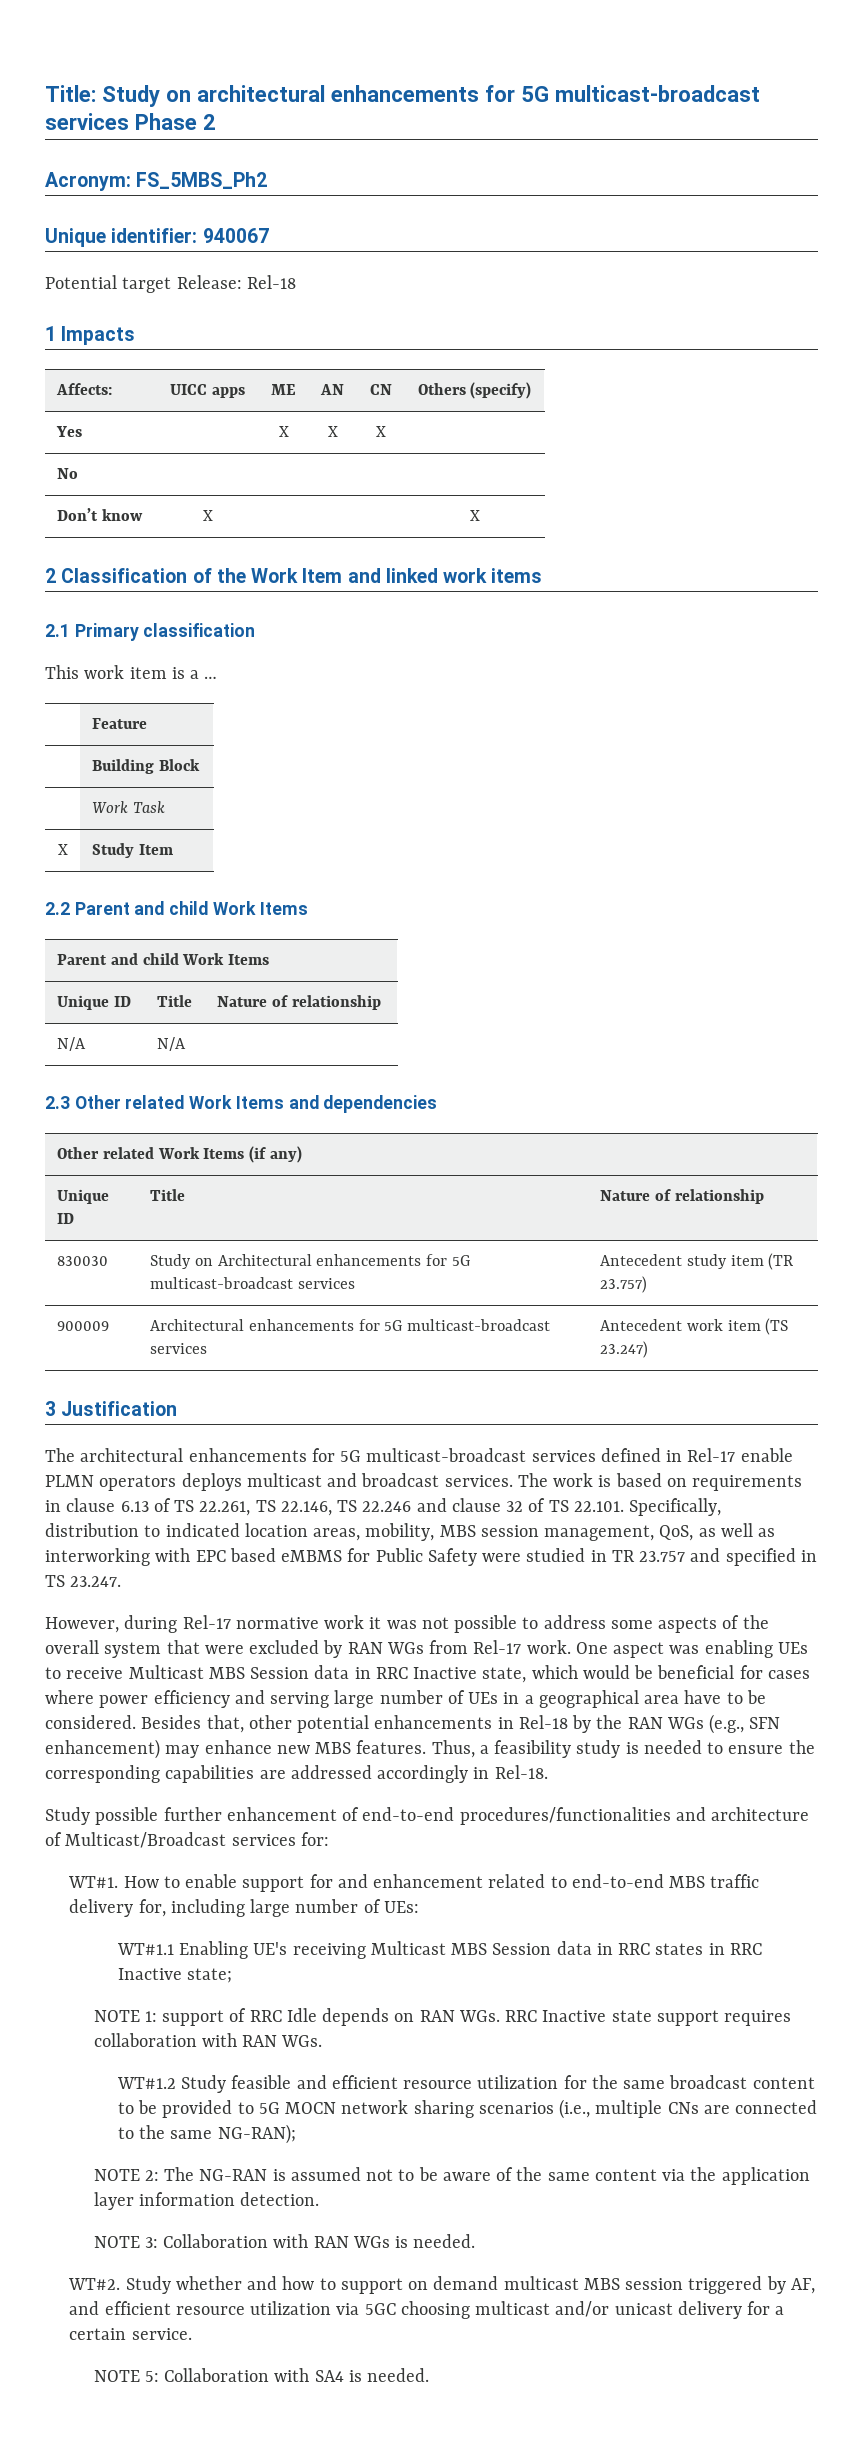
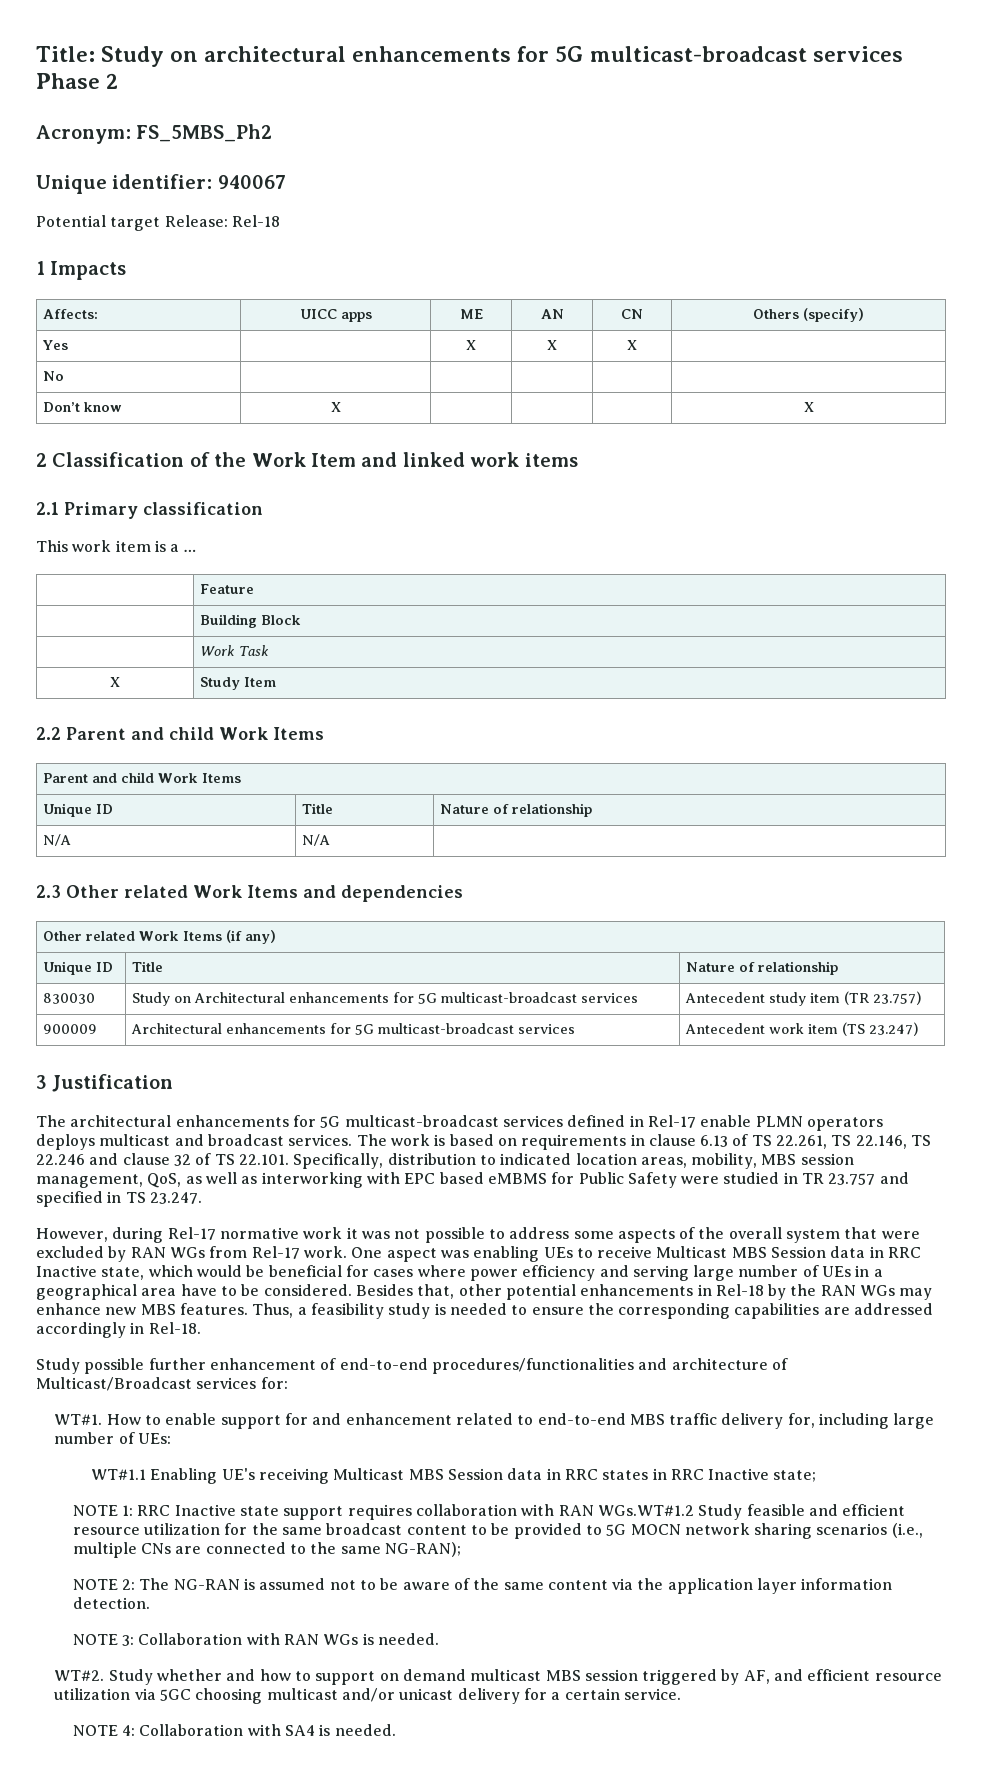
[709,1714,781,1734] [45,1739,160,1759] (e.g., SFN enhancement) -> (896, 1290) none
[162,2008,500,2026] support of RRC Idle depends on RAN WGs. -> (133, 1510) none
[281,2035,323,2047] [116,2077,176,2089] WGs. // WT#1.2 -> [597,1505,694,1516] WGs.WT#1.2
[144,2371,159,2382] 5: -> [121,1725,135,1736] 4:

